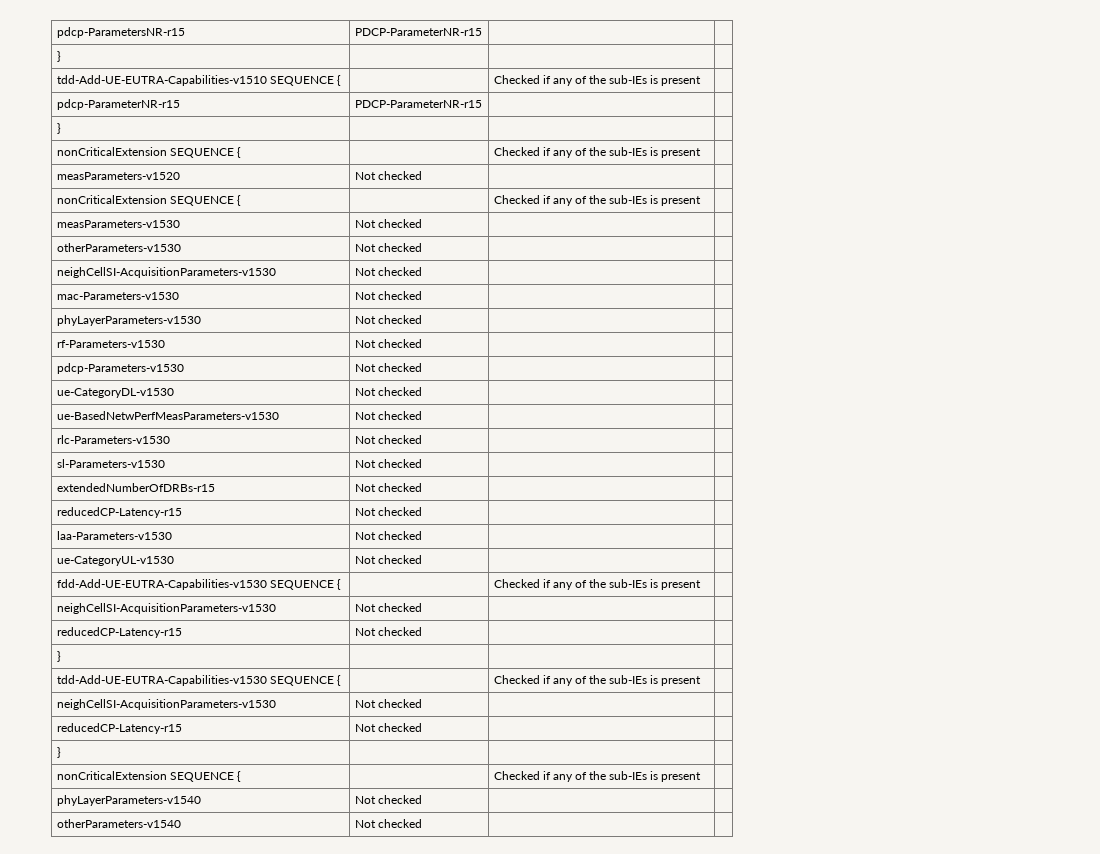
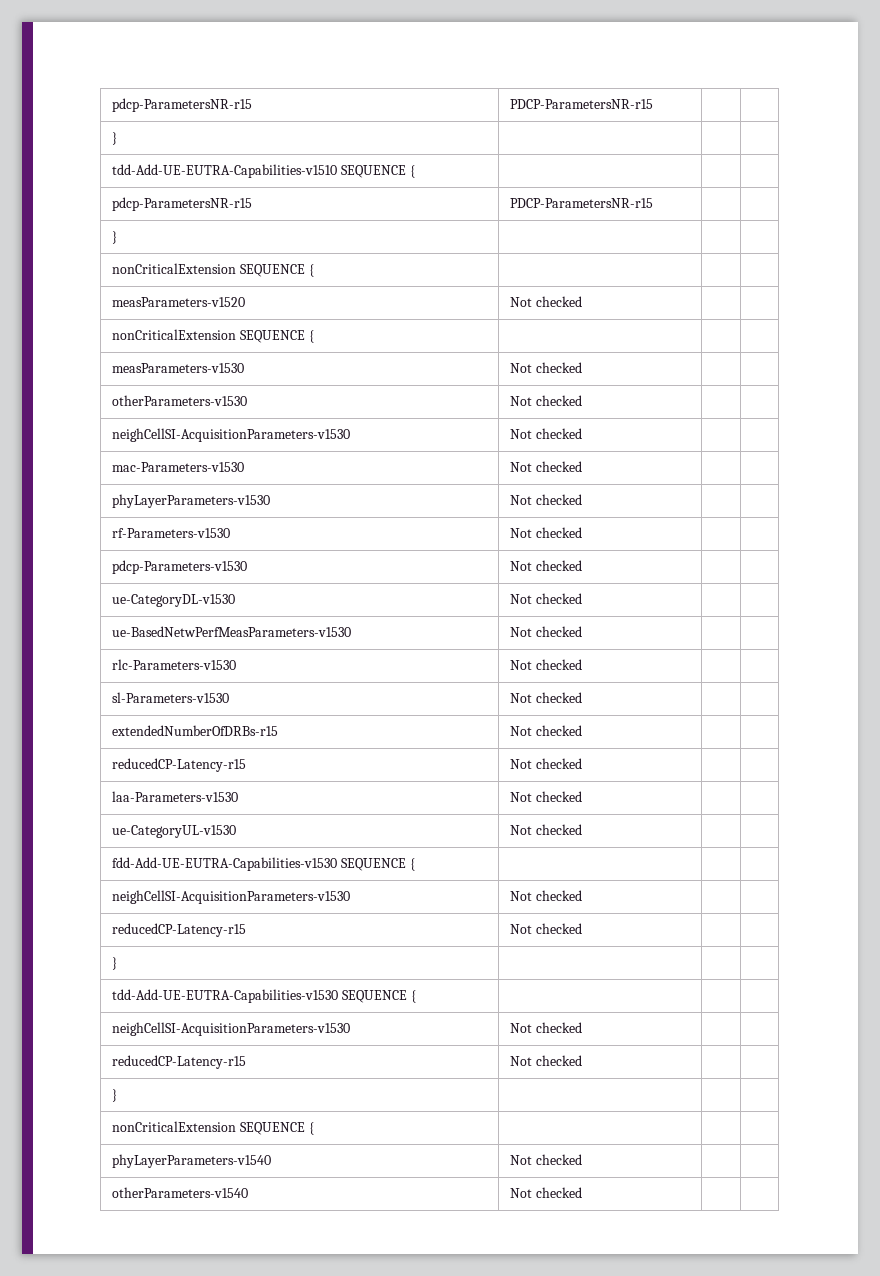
[56,27,185,38] [354,28,482,36] pdcp-ParametersNR-r15 | PDCP-ParameterNR-r15 -> [112,98,253,112] [510,99,654,109] pdcp-ParametersNR-r15 | PDCP-ParametersNR-r15
[493,75,702,86] [56,99,180,110] [354,100,482,108] [56,123,61,134] [56,147,241,158] [493,147,702,158] Checked if any of the sub-IEs is present | // pdcp-ParameterNR-r15 | PDCP-ParameterNR-r15 | | // } | | | // nonCriticalExtension SEQUENCE { | | Checked if any of the sub-IEs is present -> [112,197,253,211] [510,198,654,208] [112,231,118,244] [112,263,314,277] | // pdcp-ParametersNR-r15 | PDCP-ParametersNR-r15 | | // } | | | // nonCriticalExtension SEQUENCE { | |
[493,195,702,206] Checked if any of the sub-IEs is present -> (314, 336) none
[493,579,702,590] Checked if any of the sub-IEs is present -> (415, 864) none
[493,675,702,686] Checked if any of the sub-IEs is present -> (416, 996) none
[493,771,702,782] Checked if any of the sub-IEs is present -> (314, 1128) none

